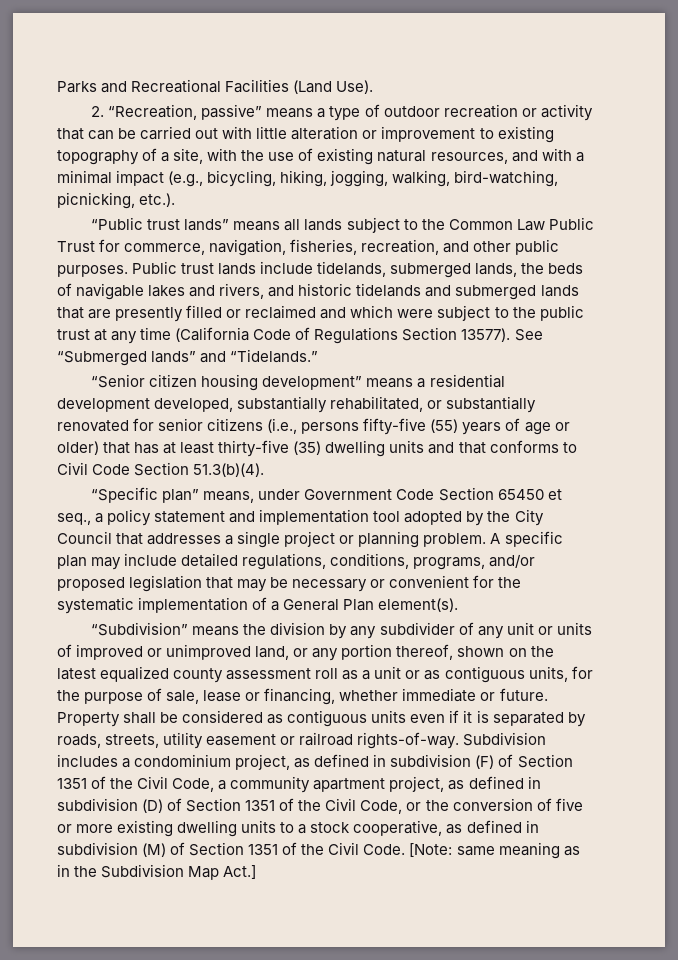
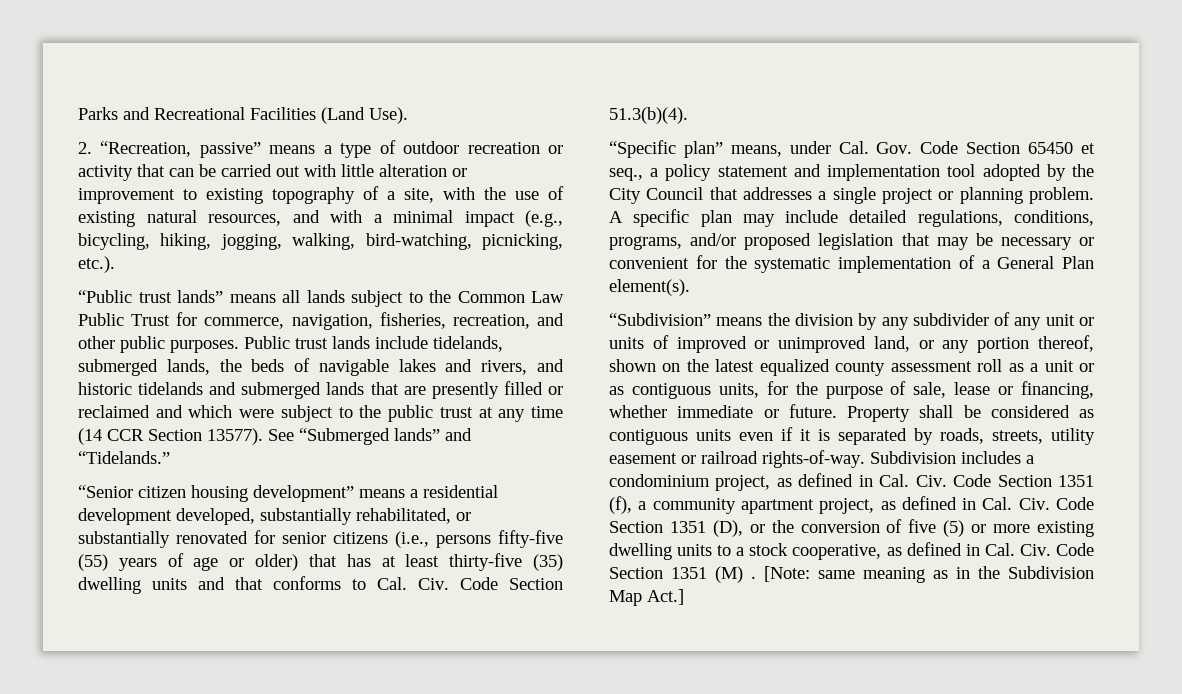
[175,327,399,344] (California Code of Regulations -> [78,428,144,445] (14 CCR
[57,462,88,475] Civil -> [377,577,449,590] Cal. Civ.
[304,489,393,500] Government -> [838,141,913,154] Cal. Gov.
[390,754,573,769] [57,776,215,792] subdivision (F) of Section 1351 of the Civil Code, -> [879,474,1094,487] [609,496,632,514] Cal. Civ. Code Section 1351 (f),
[57,798,403,814] subdivision (D) of Section 1351 of the Civil Code, -> [982,497,1094,510] [609,520,743,537] Cal. Civ. Code Section 1351 (D),
(583, 804) none -> [943,520,965,537] (5)
[57,842,406,857] subdivision (M) of Section 1351 of the Civil Code. -> [984,543,1094,556] [609,566,756,583] Cal. Civ. Code Section 1351 (M) .

